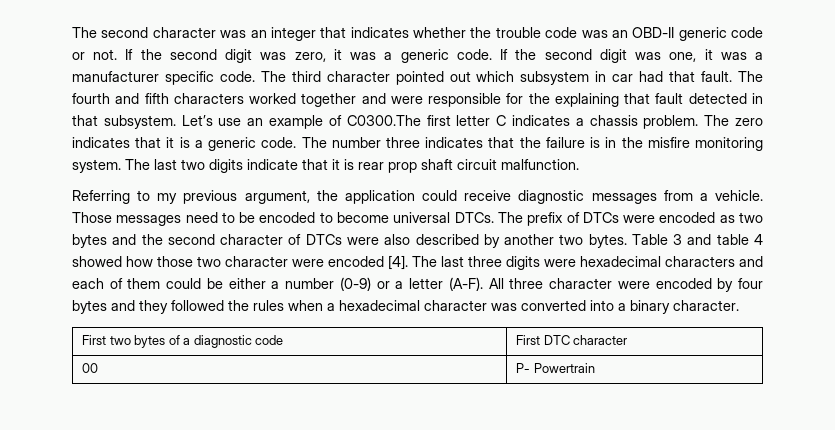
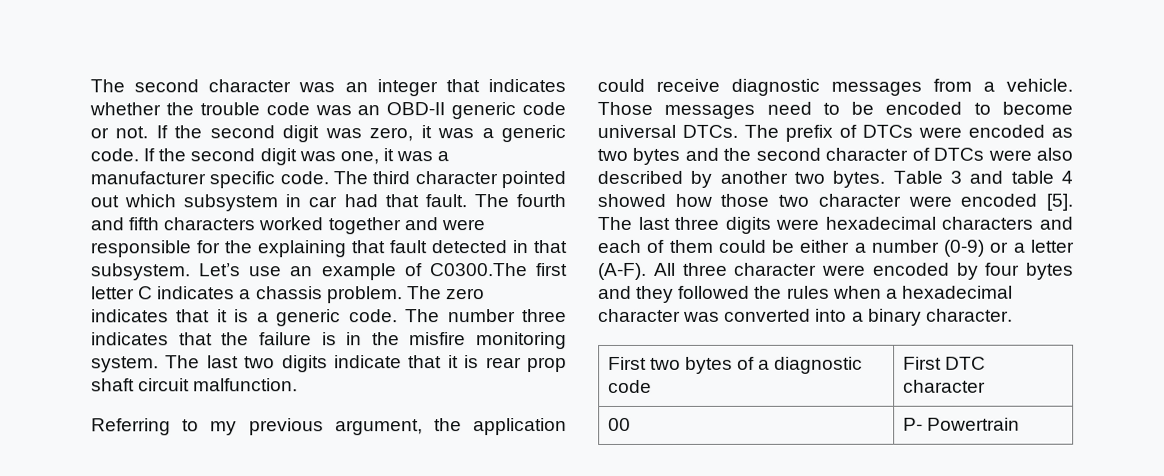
[388,255,408,270] [4]. -> [1046,193,1073,211] [5].

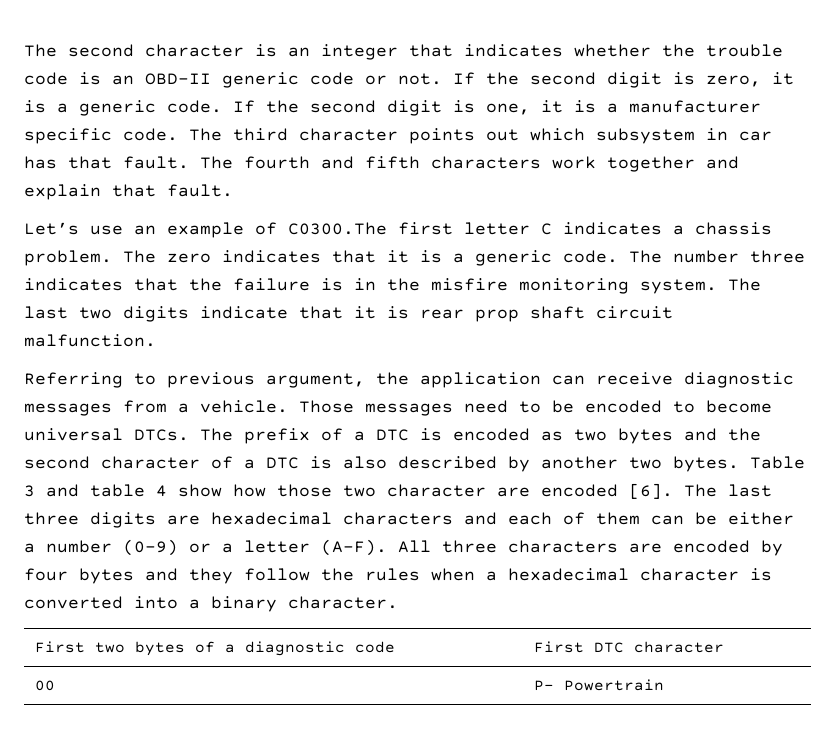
[298,82,336,93] was -> [255,44,277,57] is
[314,105,352,116] was -> [79,72,101,85] is
[324,128,362,139] was -> [673,72,695,85] is
[437,128,475,139] was -> [24,100,46,113] is
[298,151,336,162] was -> [453,100,475,113] is
[396,151,434,162] was -> [574,100,596,113] is
[500,171,566,189] pointed -> [409,128,475,144] points
[343,194,378,208] had -> [24,156,57,169] has
[258,217,324,231] worked -> [552,156,596,169] work
[440,219,485,231] [91,240,568,258] [91,263,191,281] were responsible for the explaining that fault detected in that subsystem. -> [24,184,233,200] explain that fault. //
[210,421,238,436] my -> (156, 379) none
[597,78,645,92] could -> [552,375,585,385] can
[862,124,962,138] DTCs were -> [354,428,442,441] a DTC is
[933,147,1032,161] DTCs were -> [244,456,332,469] a DTC is
[597,193,666,207] showed -> [178,484,222,497] show
[907,193,1073,211] were encoded [5]. -> [497,483,673,499] are encoded [6].
[775,218,820,230] were -> [167,515,200,525] are
[718,239,767,253] could -> [651,515,684,525] can
[734,262,866,276] character were -> [508,540,662,553] characters are
[678,285,751,299] followed -> [244,568,310,581] follow
[683,311,721,322] was -> [750,568,772,581] is

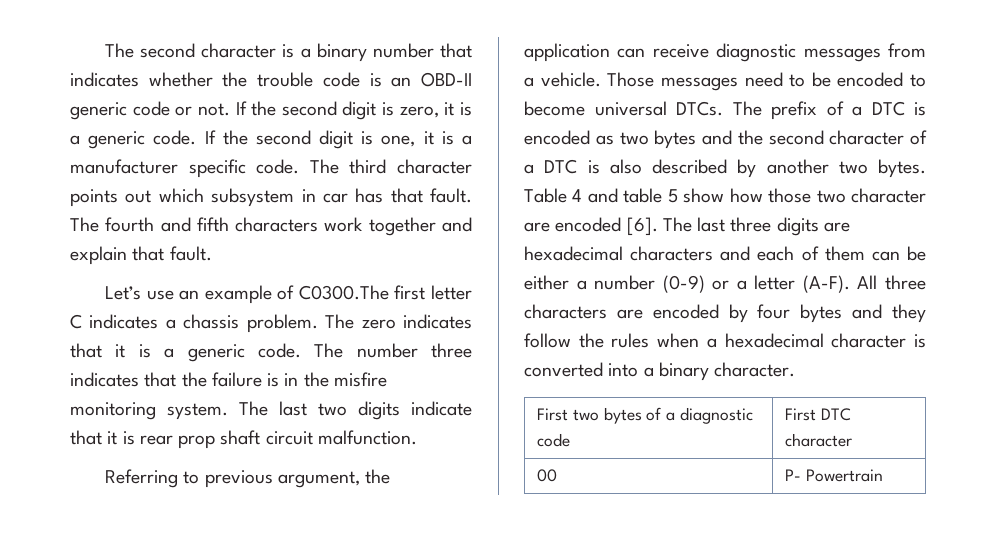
[288,44,398,60] an integer -> [300,43,434,62] a binary number
[24,485,35,497] 3 -> [572,189,583,202] 4
[156,485,167,497] 4 -> [667,189,678,203] 5

